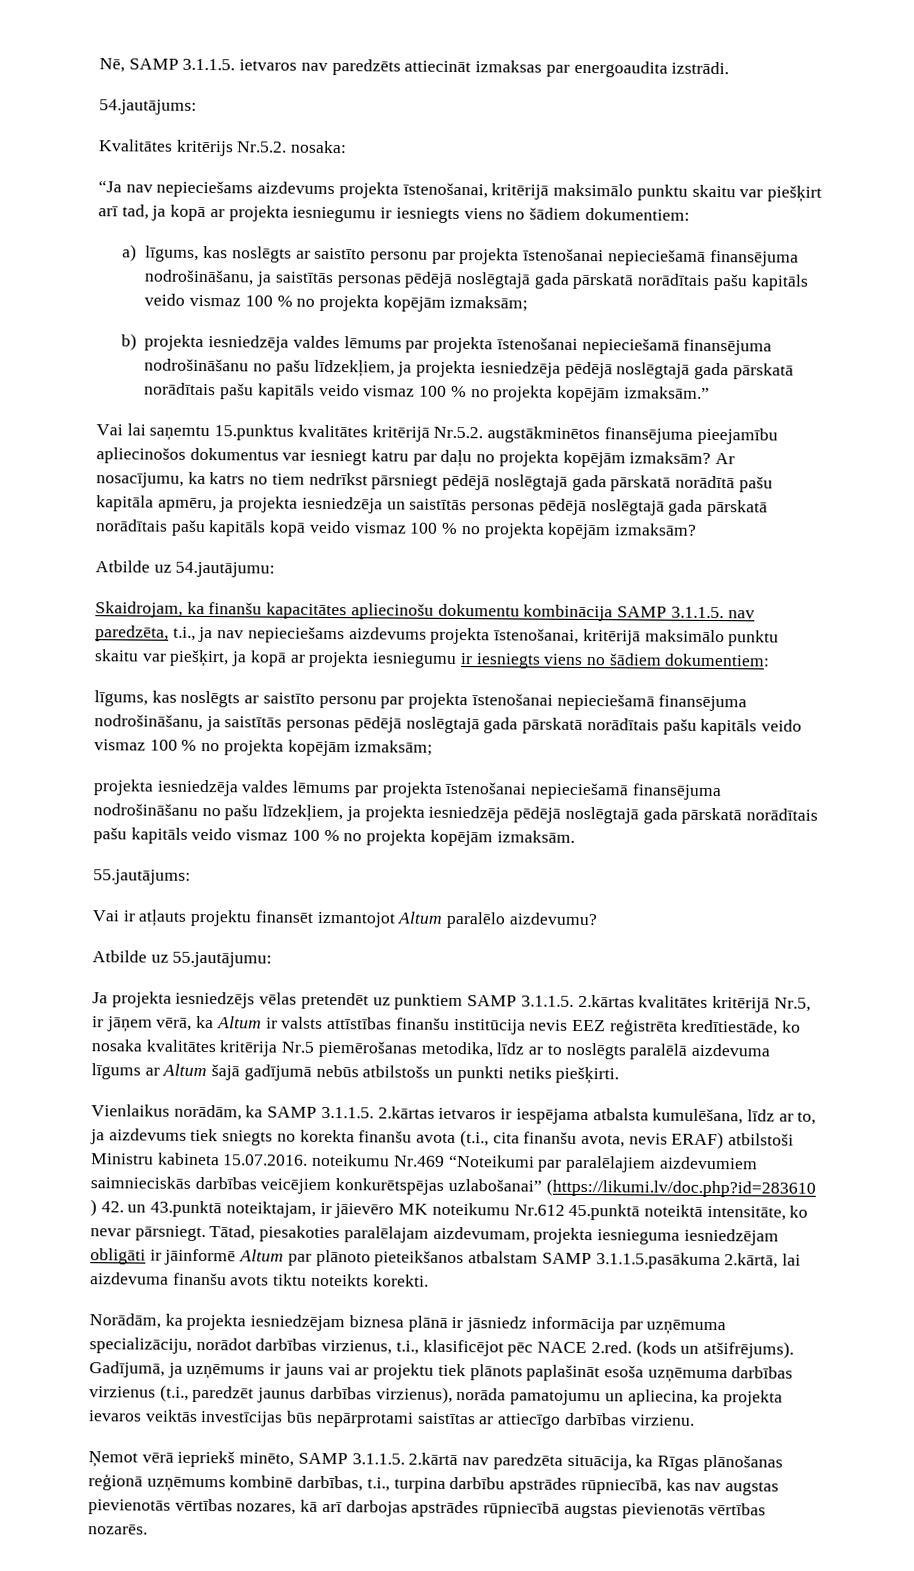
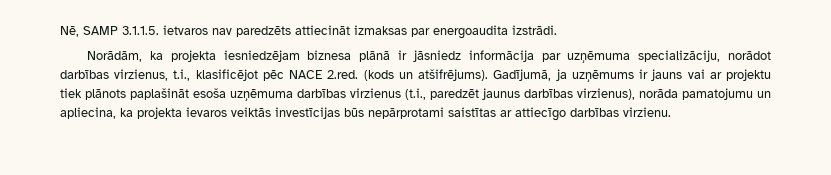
[99,99,197,115] [98,139,348,157] [98,180,822,203] [98,204,690,224] [121,244,799,267] [144,269,809,291] [144,293,529,312] [120,333,773,356] [144,358,794,380] [144,382,710,403] [96,423,778,445] [96,447,735,468] [96,471,773,493] [96,495,768,517] [95,519,697,540] [95,560,276,578] [95,601,755,622] [95,625,780,647] [94,649,771,669] [94,690,748,712] [94,714,802,736] [94,739,434,757] [93,779,722,801] [93,803,818,825] [93,827,575,847] [93,869,191,885] [92,909,598,929] [92,950,273,968] [92,991,811,1013] [92,1015,802,1036] [91,1039,770,1060] [91,1063,620,1085] [91,1104,817,1125] [90,1128,795,1150] [91,1152,758,1173] [90,1176,816,1198] [90,1199,809,1221] [90,1225,779,1246] [90,1248,801,1270] [90,1272,429,1287] // 54.jautājums: // Kvalitātes kritērijs Nr.5.2. nosaka: // “Ja nav nepieciešams aizdevums projekta īstenošanai, kritērijā maksimālo punktu skaitu var piešķirt arī tad, ja kopā ar projekta iesniegumu ir iesniegts viens no šādiem dokumentiem: // a) līgums, kas noslēgts ar saistīto personu par projekta īstenošanai nepieciešamā finansējuma nodrošināšanu, ja saistītās personas pēdējā noslēgtajā gada pārskatā norādītais pašu kapitāls veido vismaz 100 % no projekta kopējām izmaksām; // b) projekta iesniedzēja valdes lēmums par projekta īstenošanai nepieciešamā finansējuma nodrošināšanu no pašu līdzekļiem, ja projekta iesniedzēja pēdējā noslēgtajā gada pārskatā norādītais pašu kapitāls veido vismaz 100 % no projekta kopējām izmaksām.” // Vai lai saņemtu 15.punktus kvalitātes kritērijā Nr.5.2. augstākminētos finansējuma pieejamību apliecinošos dokumentus var iesniegt katru par daļu no projekta kopējām izmaksām? Ar nosacījumu, ka katrs no tiem nedrīkst pārsniegt pēdējā noslēgtajā gada pārskatā norādītā pašu kapitāla apmēru, ja projekta iesniedzēja un saistītās personas pēdējā noslēgtajā gada pārskatā norādītais pašu kapitāls kopā veido vismaz 100 % no projekta kopējām izmaksām? // Atbilde uz 54.jautājumu: // Skaidrojam, ka finanšu kapacitātes apliecinošu dokumentu kombinācija SAMP 3.1.1.5. nav paredzēta, t.i., ja nav nepieciešams aizdevums projekta īstenošanai, kritērijā maksimālo punktu skaitu var piešķirt, ja kopā ar projekta iesniegumu ir iesniegts viens no šādiem dokumentiem: // līgums, kas noslēgts ar saistīto personu par projekta īstenošanai nepieciešamā finansējuma nodrošināšanu, ja saistītās personas pēdējā noslēgtajā gada pārskatā norādītais pašu kapitāls veido vismaz 100 % no projekta kopējām izmaksām; // projekta iesniedzēja valdes lēmums par projekta īstenošanai nepieciešamā finansējuma nodrošināšanu no pašu līdzekļiem, ja projekta iesniedzēja pēdējā noslēgtajā gada pārskatā norādītais pašu kapitāls veido vismaz 100 % no projekta kopējām izmaksām. // 55.jautājums: // Vai ir atļauts projektu finansēt izmantojot Altum paralēlo aizdevumu? // Atbilde uz 55.jautājumu: // Ja projekta iesniedzējs vēlas pretendēt uz punktiem SAMP 3.1.1.5. 2.kārtas kvalitātes kritērijā Nr.5, ir jāņem vērā, ka Altum ir valsts attīstības finanšu institūcija nevis EEZ reģistrēta kredītiestāde, ko nosaka kvalitātes kritērija Nr.5 piemērošanas metodika, līdz ar to noslēgts paralēlā aizdevuma līgums ar Altum šajā gadījumā nebūs atbilstošs un punkti netiks piešķirti. // Vienlaikus norādām, ka SAMP 3.1.1.5. 2.kārtas ietvaros ir iespējama atbalsta kumulēšana, līdz ar to, ja aizdevums tiek sniegts no korekta finanšu avota (t.i., cita finanšu avota, nevis ERAF) atbilstoši Ministru kabineta 15.07.2016. noteikumu Nr.469 “Noteikumi par paralēlajiem aizdevumiem saimnieciskās darbības veicējiem konkurētspējas uzlabošanai” (https://likumi.lv/doc.php?id=283610 ) 42. un 43.punktā noteiktajam, ir jāievēro MK noteikumu Nr.612 45.punktā noteiktā intensitāte, ko nevar pārsniegt. Tātad, piesakoties paralēlajam aizdevumam, projekta iesnieguma iesniedzējam obligāti ir jāinformē Altum par plānoto pieteikšanos atbalstam SAMP 3.1.1.5.pasākuma 2.kārtā, lai aizdevuma finanšu avots tiktu noteikts korekti. -> (557, 30) none
[88,1450,783,1472] [88,1473,779,1496] [88,1498,767,1519] [88,1524,148,1535] // Ņemot vērā iepriekš minēto, SAMP 3.1.1.5. 2.kārtā nav paredzēta situācija, ka Rīgas plānošanas reģionā uzņēmums kombinē darbības, t.i., turpina darbību apstrādes rūpniecībā, kas nav augstas pievienotās vērtības nozares, kā arī darbojas apstrādes rūpniecībā augstas pievienotās vērtības nozarēs. -> (671, 112) none

